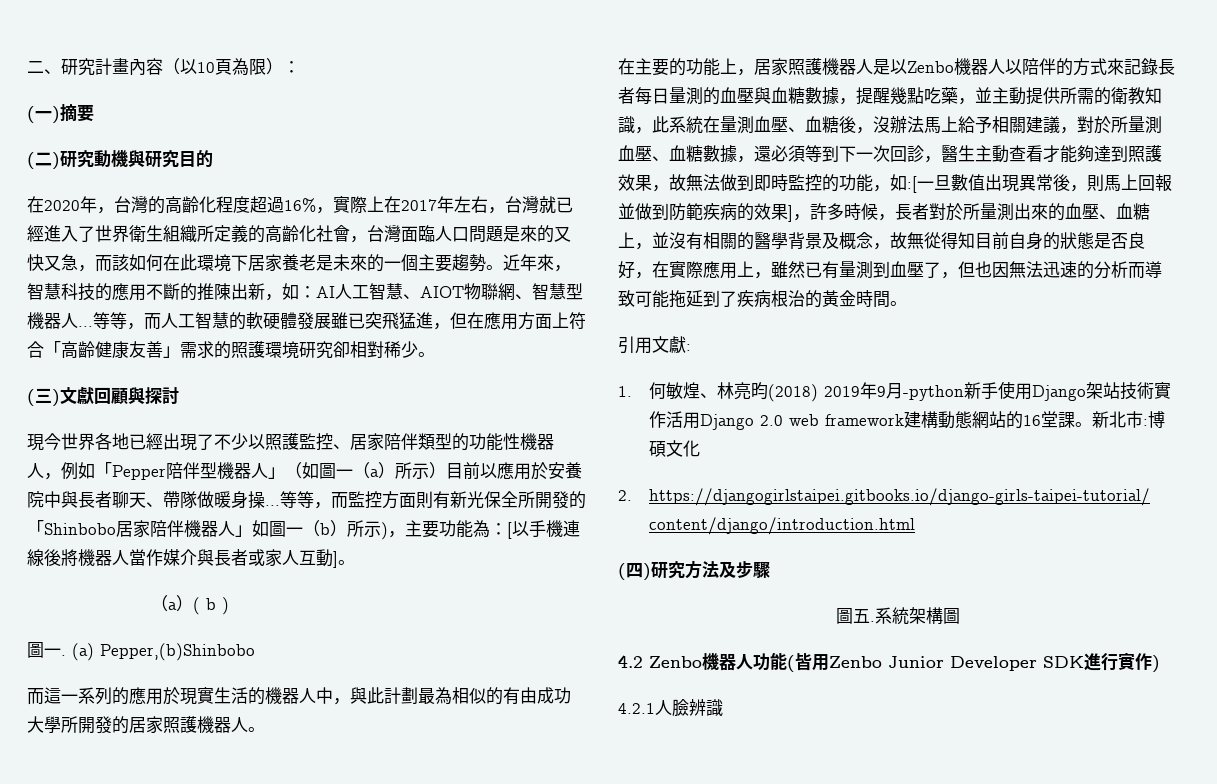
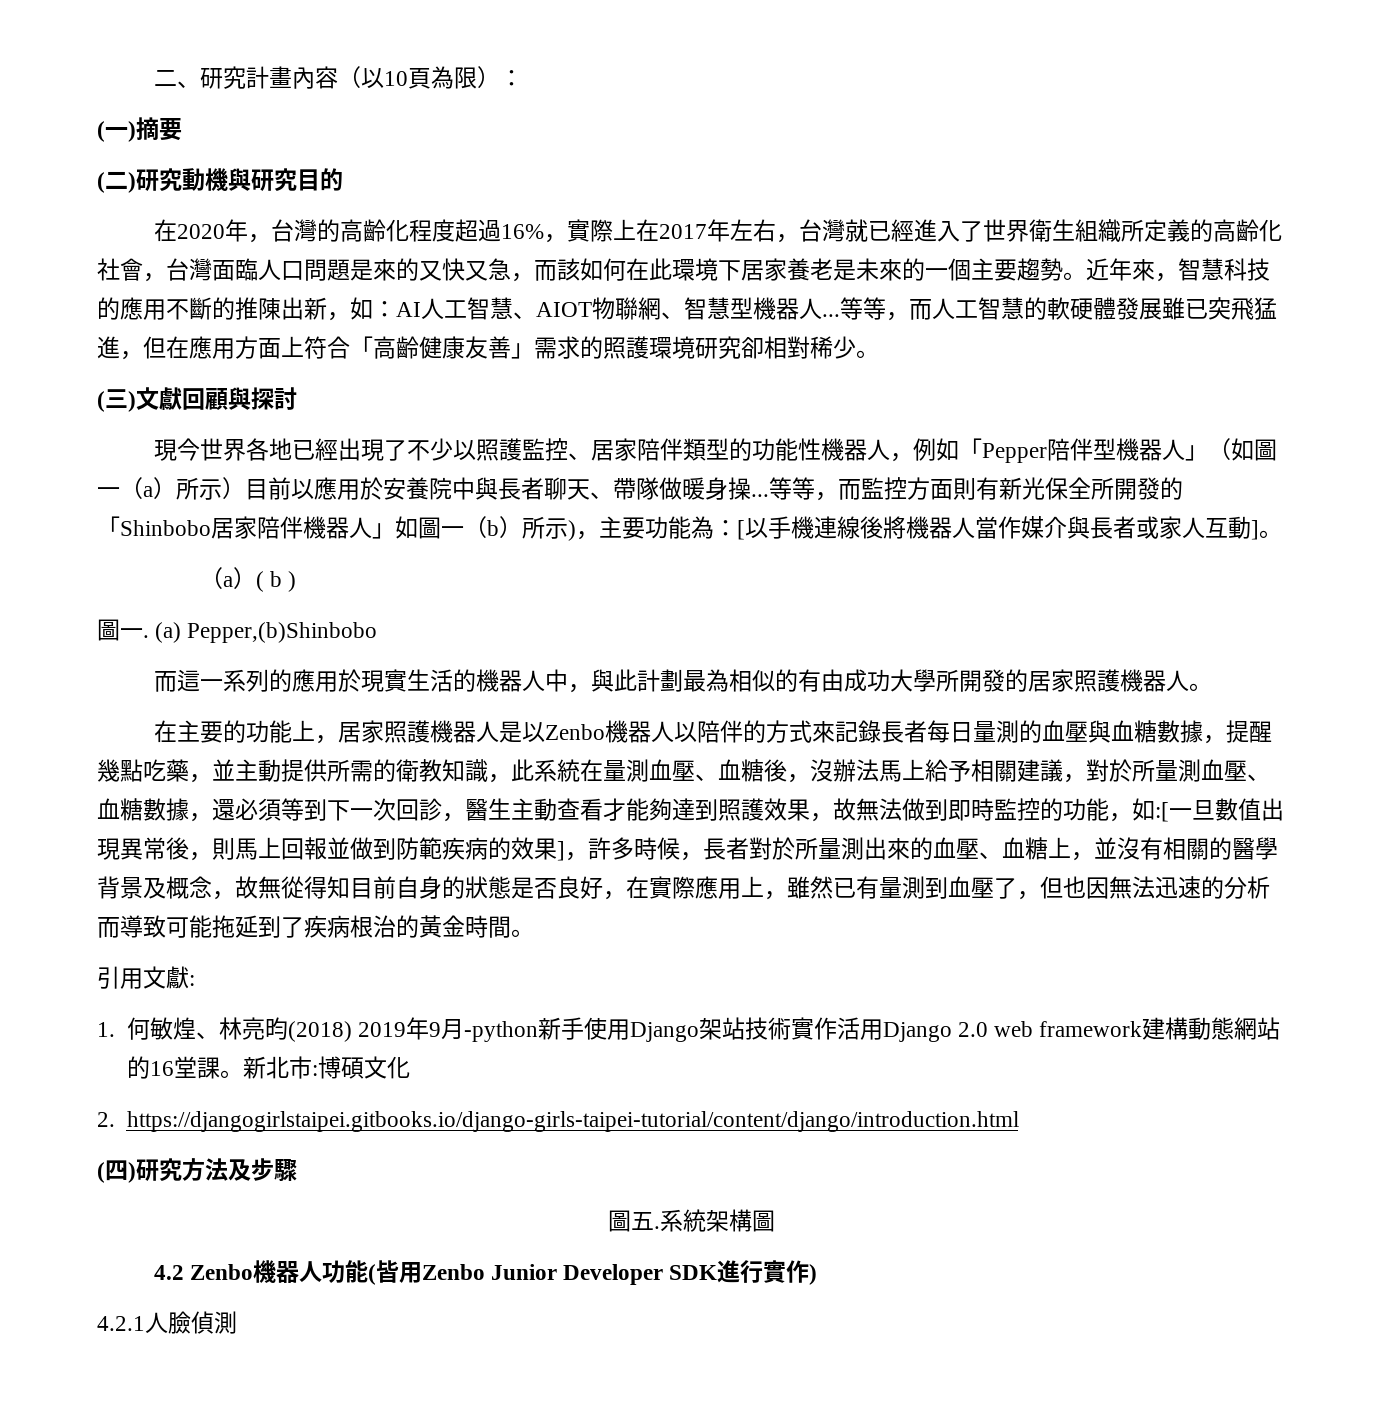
[689,699,723,717] 辨識 -> [191,1311,237,1334] 偵測

